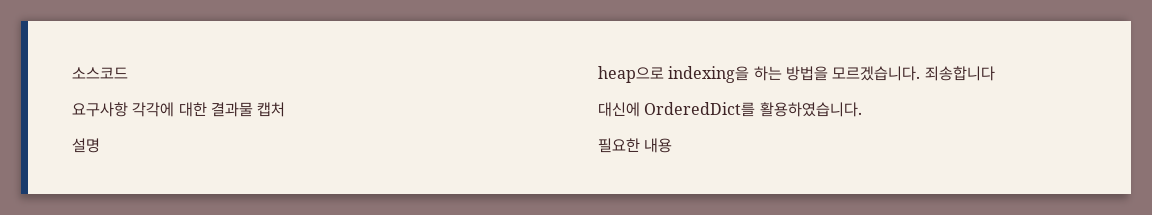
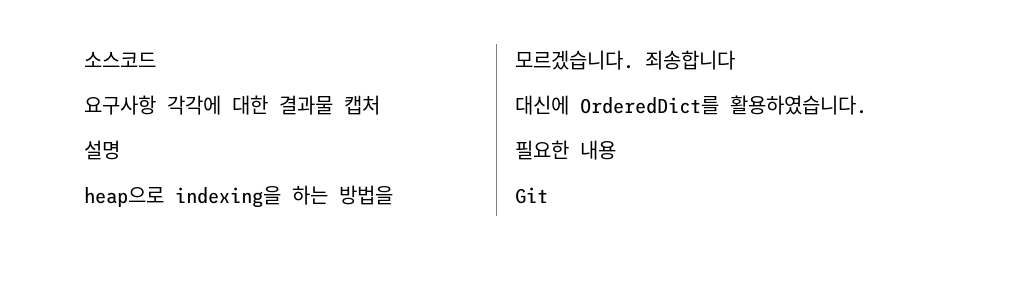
(673, 145) none -> [515,187,548,204] // Git

